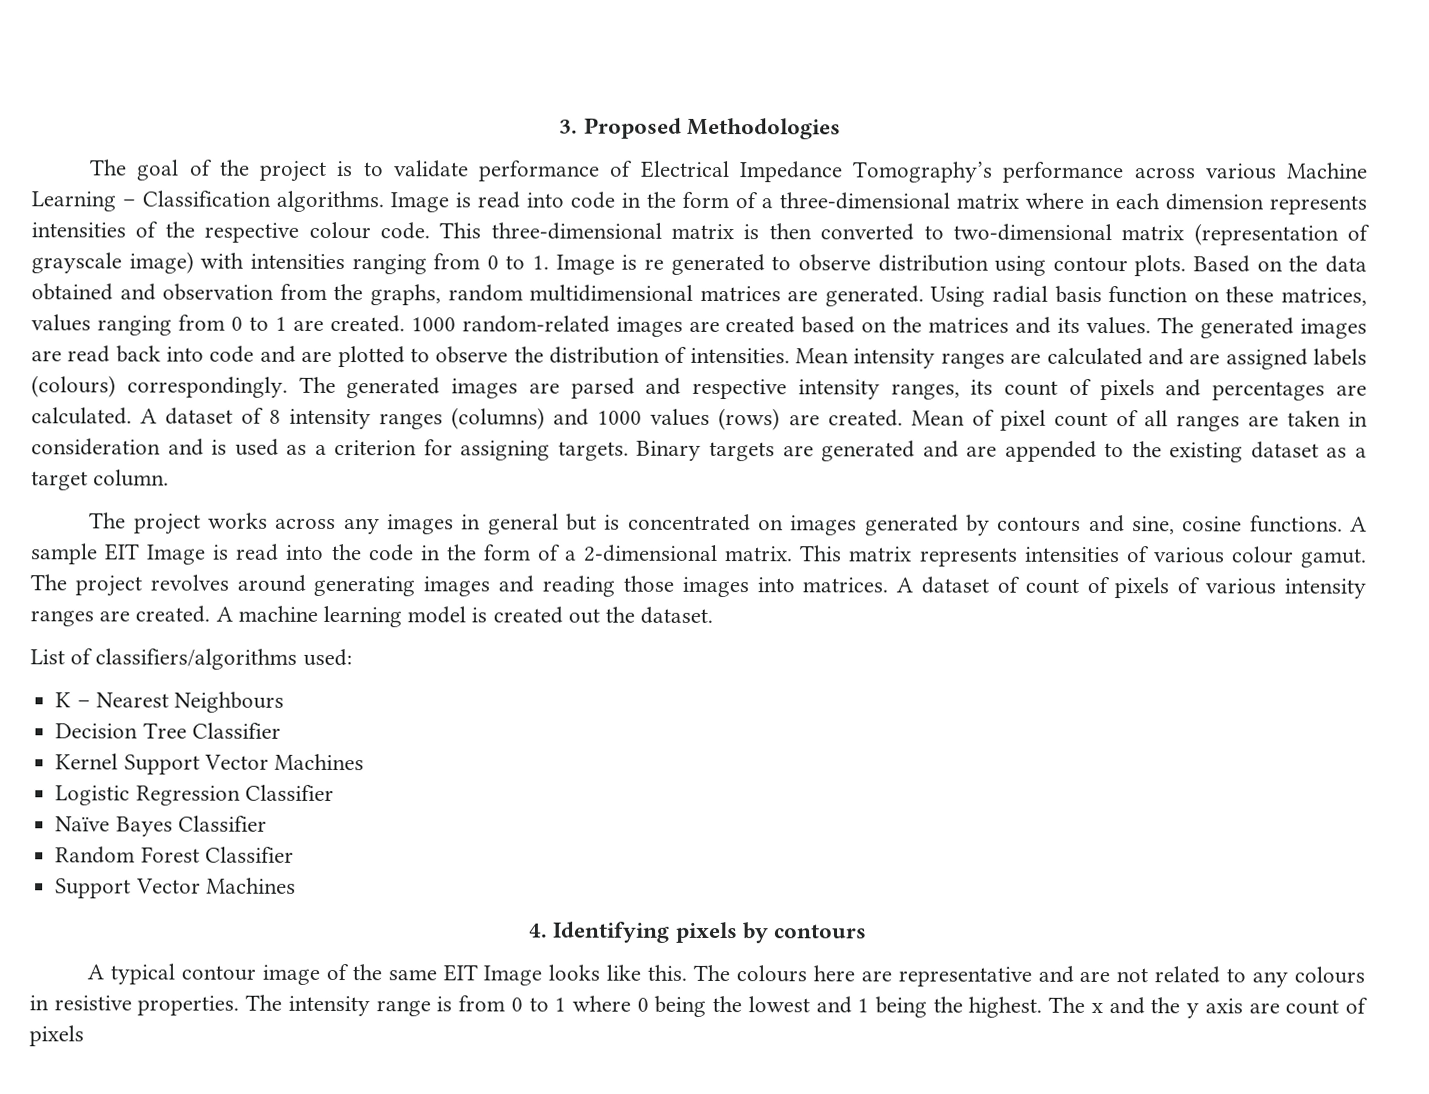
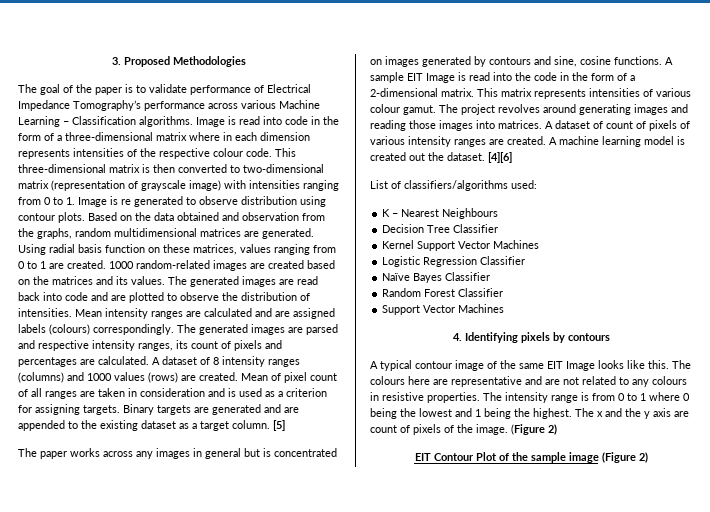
[259,160,328,182] project -> [95,87,122,95] paper
[89,512,201,535] // The project -> [273,420,285,431] [18,448,67,459] [5] // The paper
(714, 615) none -> [488,152,512,163] [4][6]
(84, 1036) none -> [444,424,557,435] [414,452,648,463] of the image. (Figure 2) // EIT Contour Plot of the sample image (Figure 2)

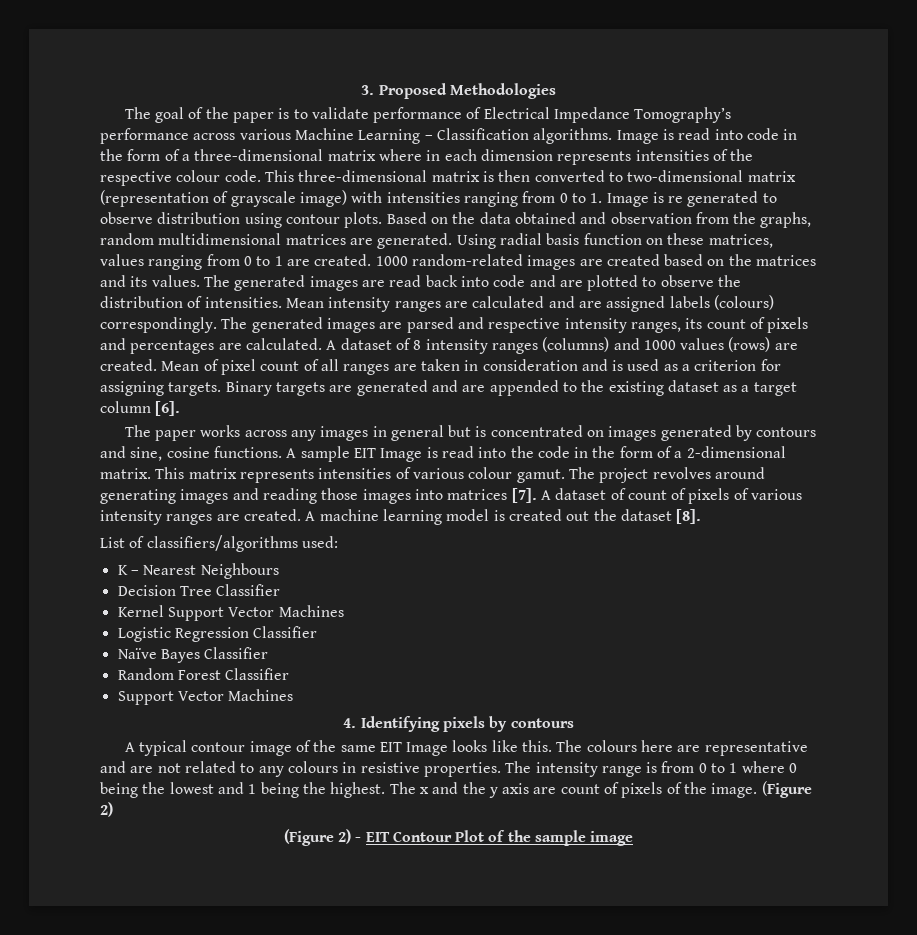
[232,420,285,431] column. [5] -> [100,401,181,416] column [6].
[498,120,542,129] matrices. -> [447,488,537,503] matrices [7].
[447,152,512,163] dataset. [4][6] -> [620,509,702,524] dataset [8].
(557, 429) none -> [283,829,362,846] (Figure 2) -
[601,452,648,463] (Figure 2) -> (634, 838) none

